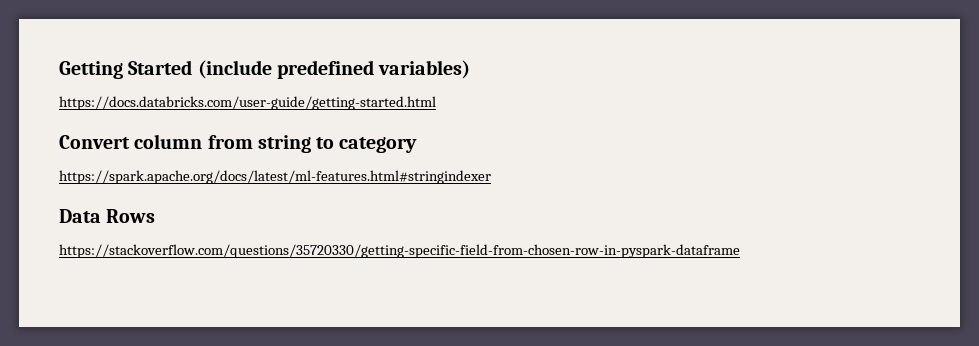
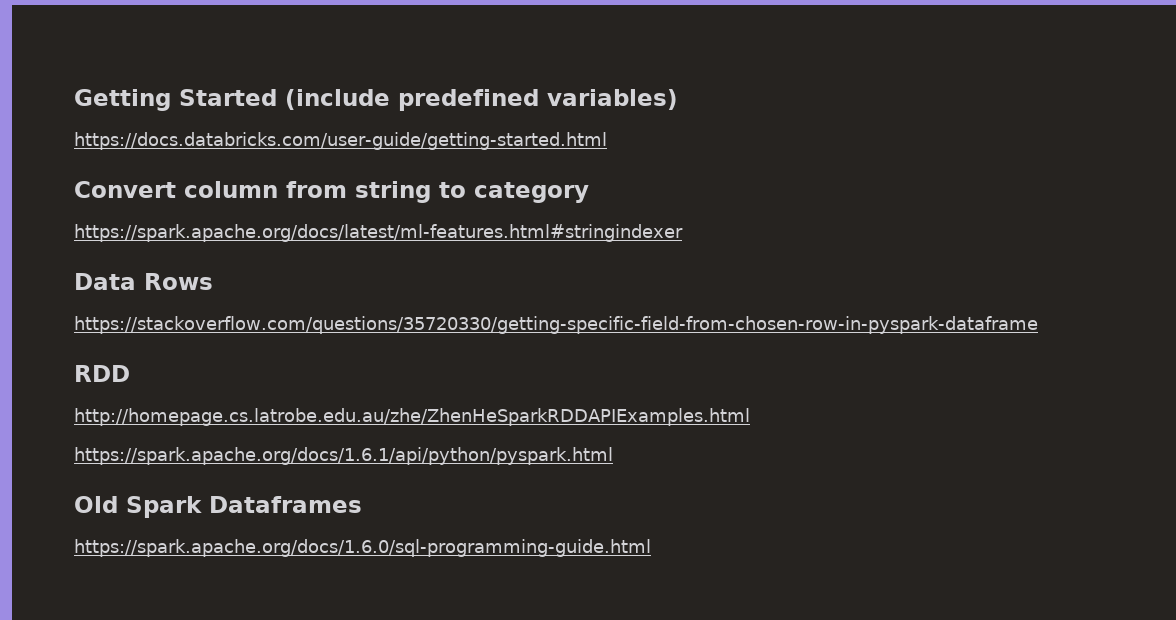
(740, 251) none -> [74,365,130,382] [74,408,750,426] [74,447,613,465] [74,496,362,518] [74,539,651,557] // RDD // http://homepage.cs.latrobe.edu.au/zhe/ZhenHeSparkRDDAPIExamples.html // https://spark.apache.org/docs/1.6.1/api/python/pyspark.html // Old Spark Dataframes // https://spark.apache.org/docs/1.6.0/sql-programming-guide.html

